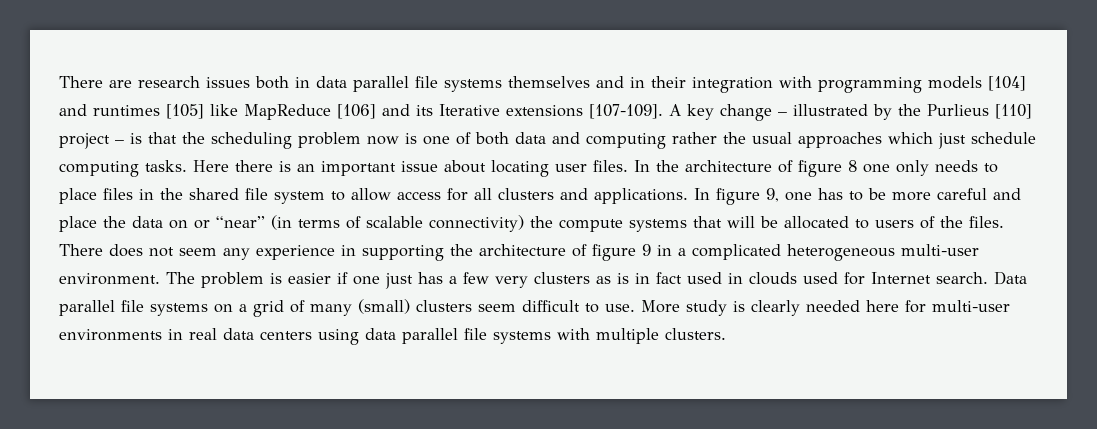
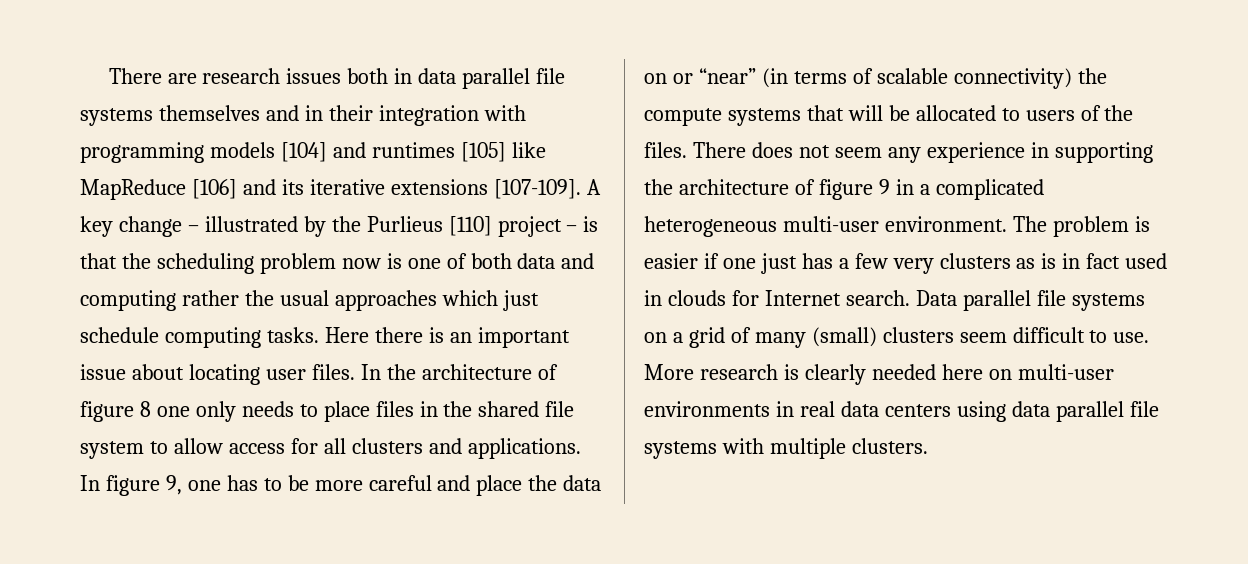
[439,104,500,116] Iterative -> [309,179,385,195] iterative
[803,272,838,284] used -> (726, 298) none
[686,300,727,316] study -> [699,364,778,380] research
[905,300,926,313] for -> [988,369,1012,380] on

